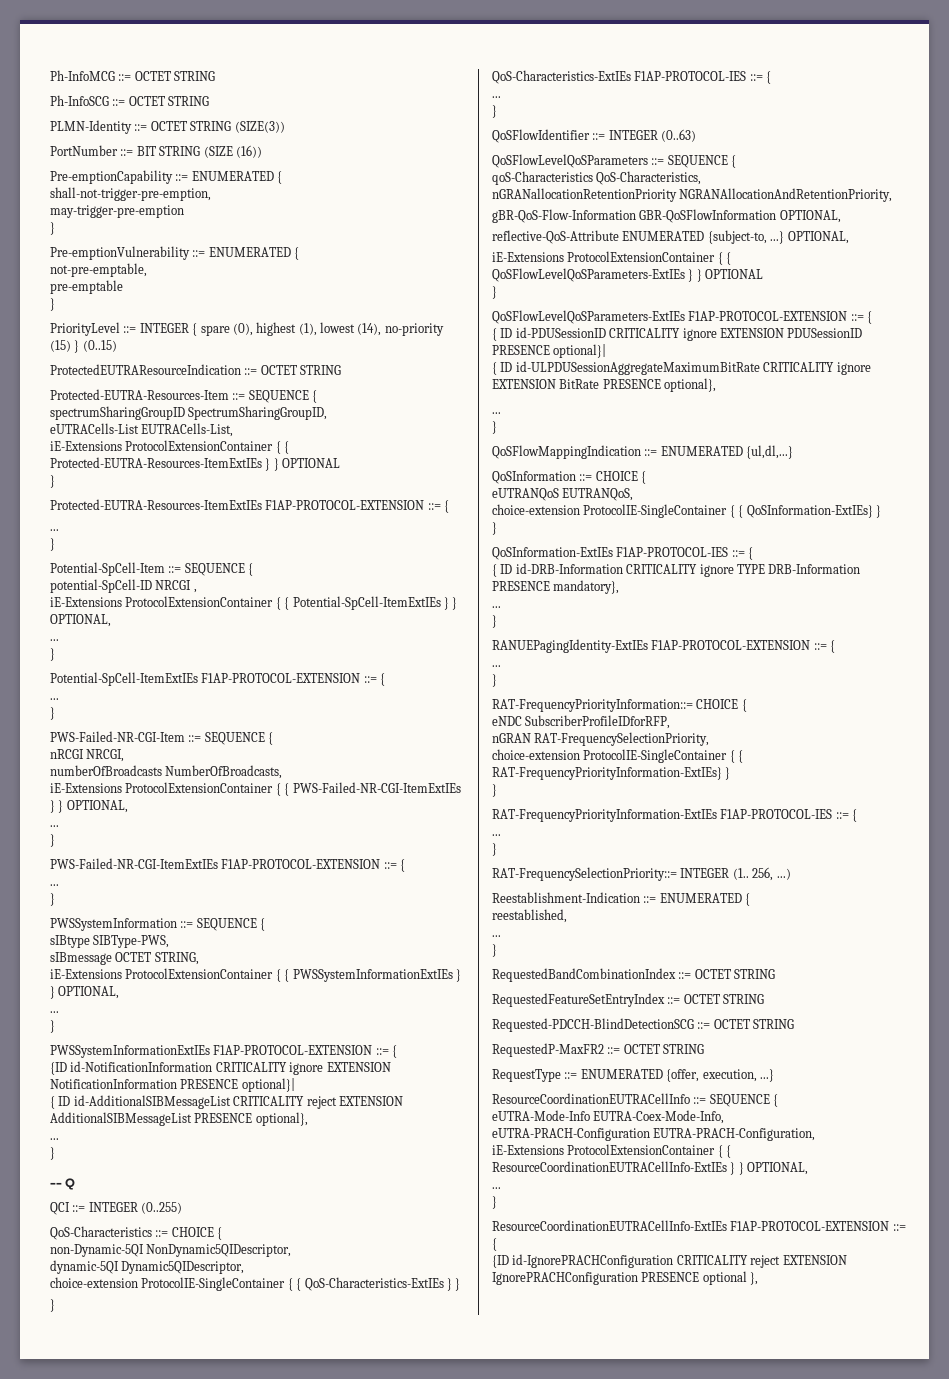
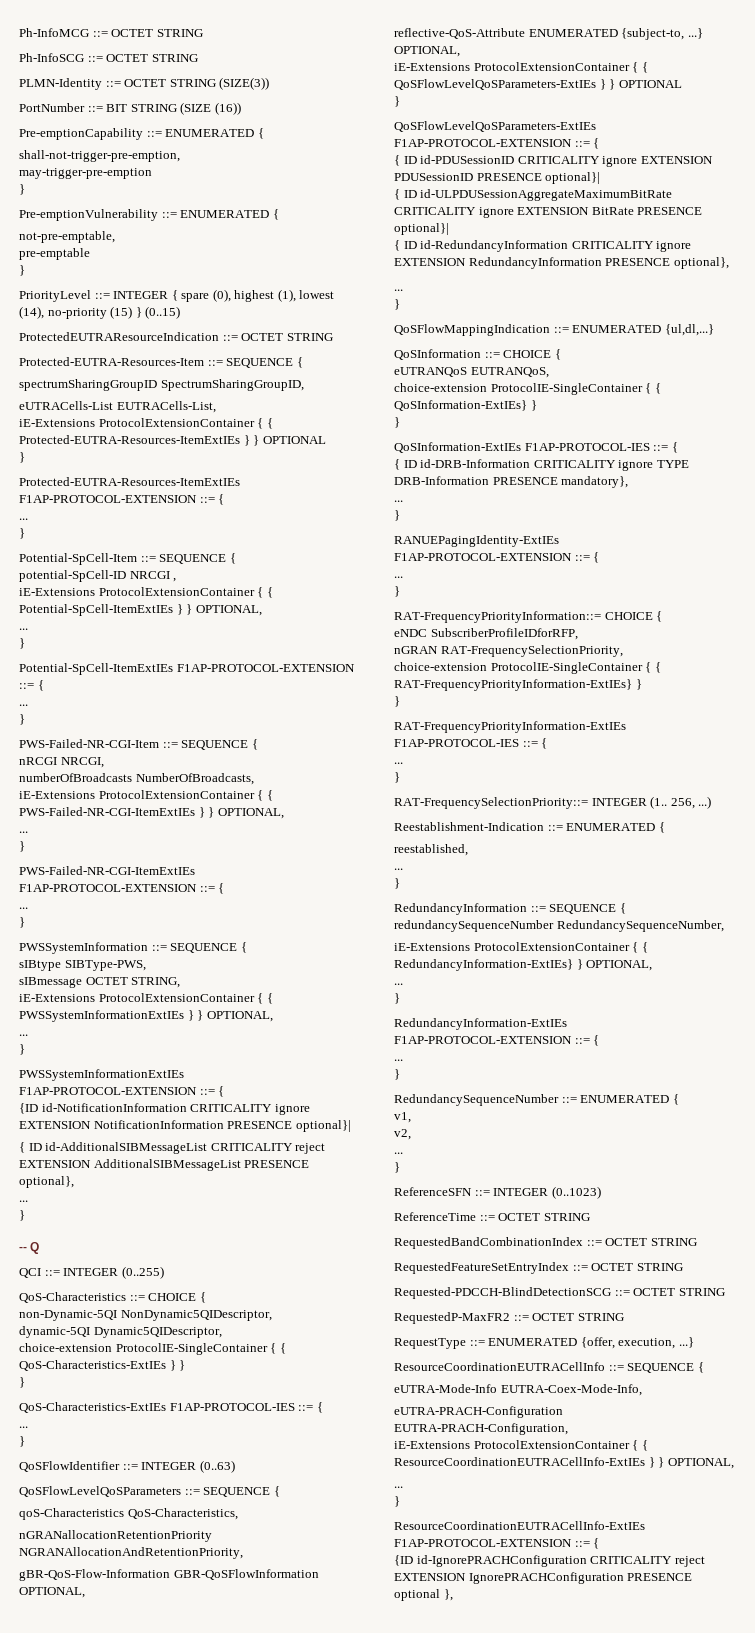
(661, 384) none -> [394,223,449,235] [394,240,692,252] [394,257,671,269] optional}| // { ID id-RedundancyInformation CRITICALITY ignore EXTENSION RedundancyInformation PRESENCE
(497, 950) none -> [394,903,626,915] [394,920,724,932] [394,942,648,953] [394,959,653,971] [394,983,403,985] [394,993,400,1004] [394,1018,567,1030] [394,1035,600,1046] [394,1059,403,1061] [394,1069,400,1080] [394,1094,679,1106] [394,1112,411,1123] [394,1129,411,1140] [394,1152,403,1154] [394,1162,400,1173] [394,1186,601,1199] [394,1212,590,1221] // RedundancyInformation ::= SEQUENCE { redundancySequenceNumber RedundancySequenceNumber, // iE-Extensions ProtocolExtensionContainer { { RedundancyInformation-ExtIEs} } OPTIONAL, // ... // } // RedundancyInformation-ExtIEs F1AP-PROTOCOL-EXTENSION ::= { // ... // } // RedundancySequenceNumber ::= ENUMERATED { // v1, // v2, // ... // } // ReferenceSFN ::= INTEGER (0..1023) // ReferenceTime ::= OCTET STRING

